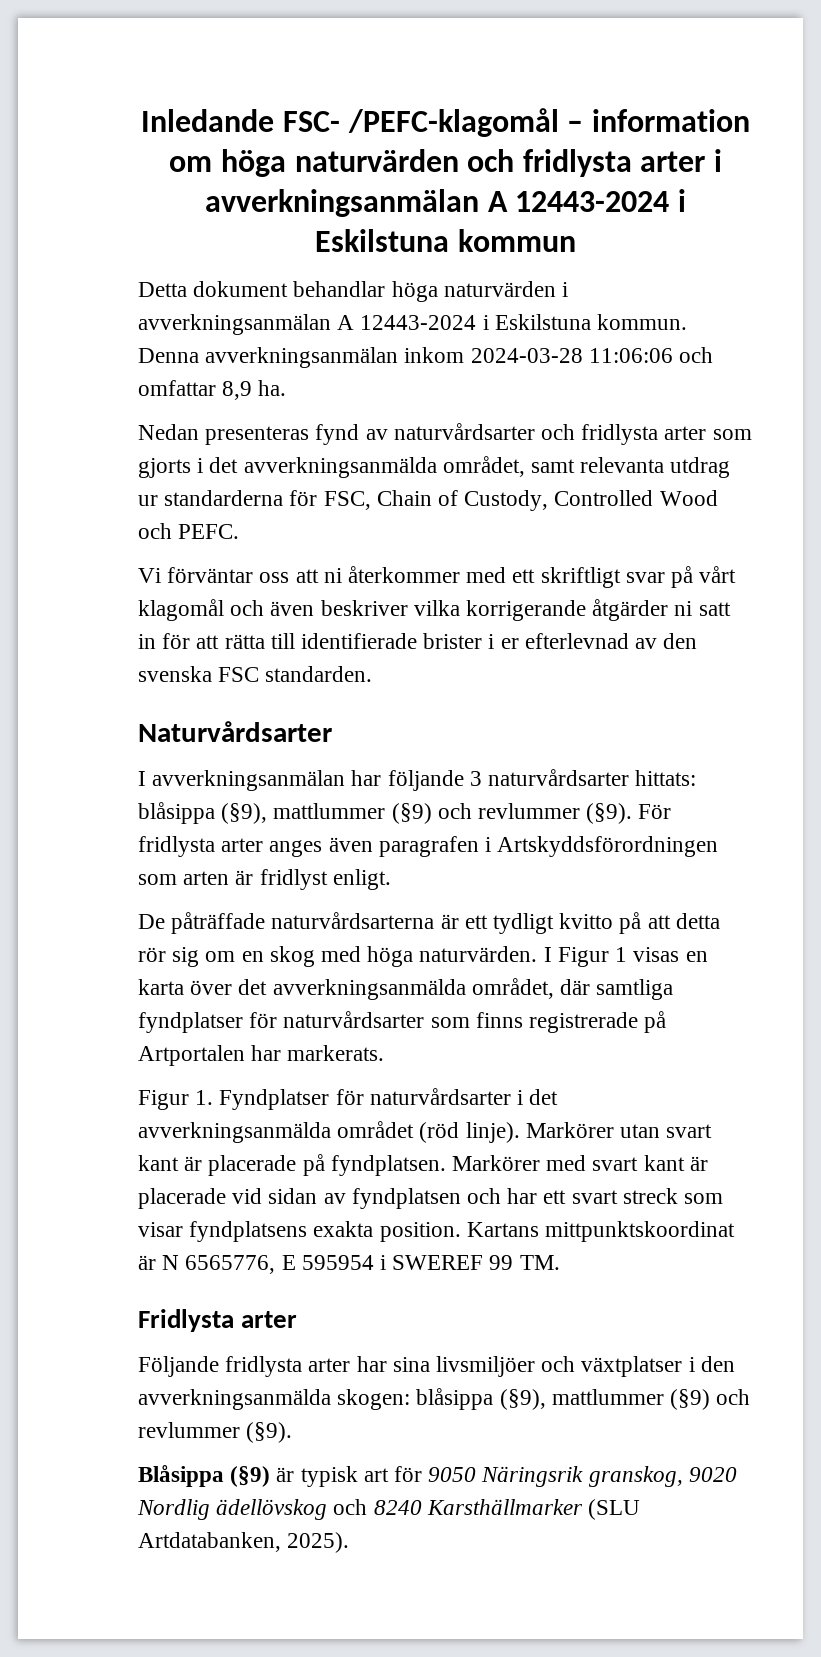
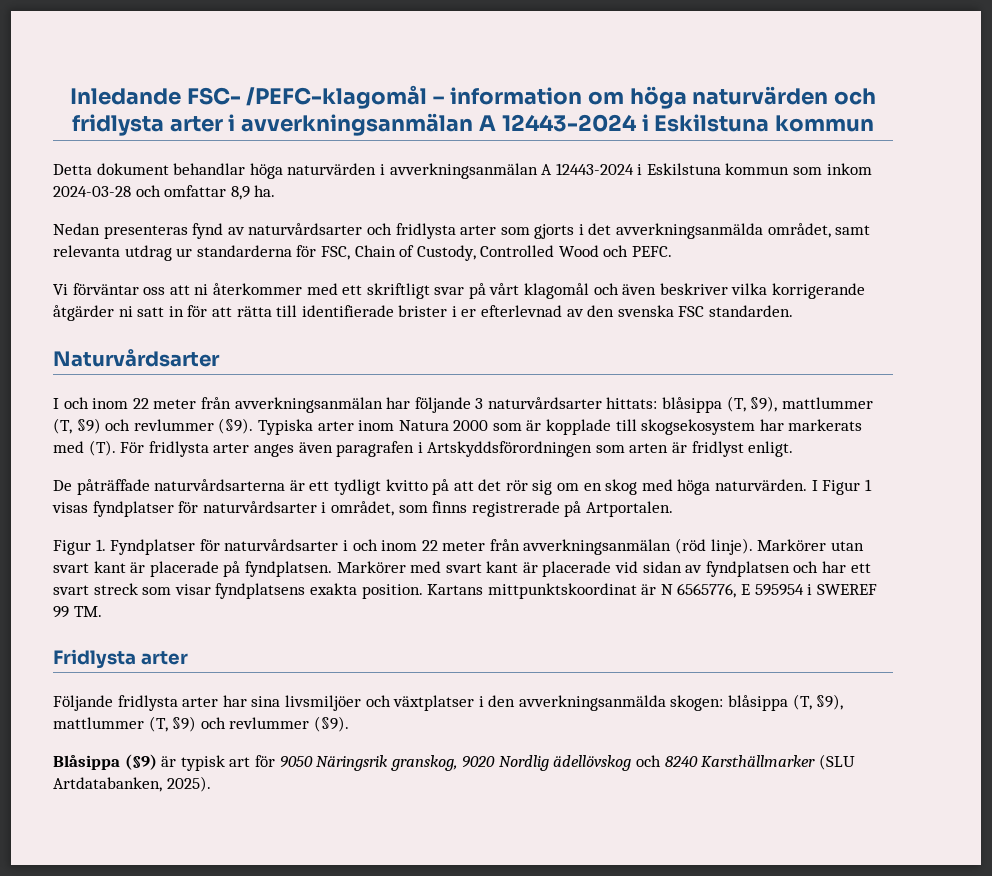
[597,314,688,330] [138,347,399,368] kommun. Denna avverkningsanmälan -> [725,163,823,175] kommun som
[588,348,673,363] 11:06:06 -> (131, 191) none
(146, 778) none -> [63,397,231,409] och inom 22 meter från
[221,803,633,824] (§9), mattlummer (§9) och revlummer (§9). -> [726,396,873,412] [53,418,863,435] [53,440,116,456] (T, §9), mattlummer (T, §9) och revlummer (§9). Typiska arter inom Natura 2000 som är kopplade till skogsekosystem har markerats med (T).
[675,913,720,929] detta -> [478,479,502,491] det
[685,951,708,962] [138,978,674,1000] en karta över det avverkningsanmälda området, där samtliga -> (88, 507) none
(425, 1019) none -> [321,501,394,516] i området,
[138,1045,385,1066] Artportalen har markerats. -> [585,501,673,517] Artportalen.
[529,1089,559,1105] [138,1121,415,1143] det avverkningsanmälda området -> [352,539,672,555] och inom 22 meter från avverkningsanmälan
[499,1389,711,1410] (§9), mattlummer (§9) -> [792,694,844,710] [53,716,197,732] (T, §9), mattlummer (T, §9)

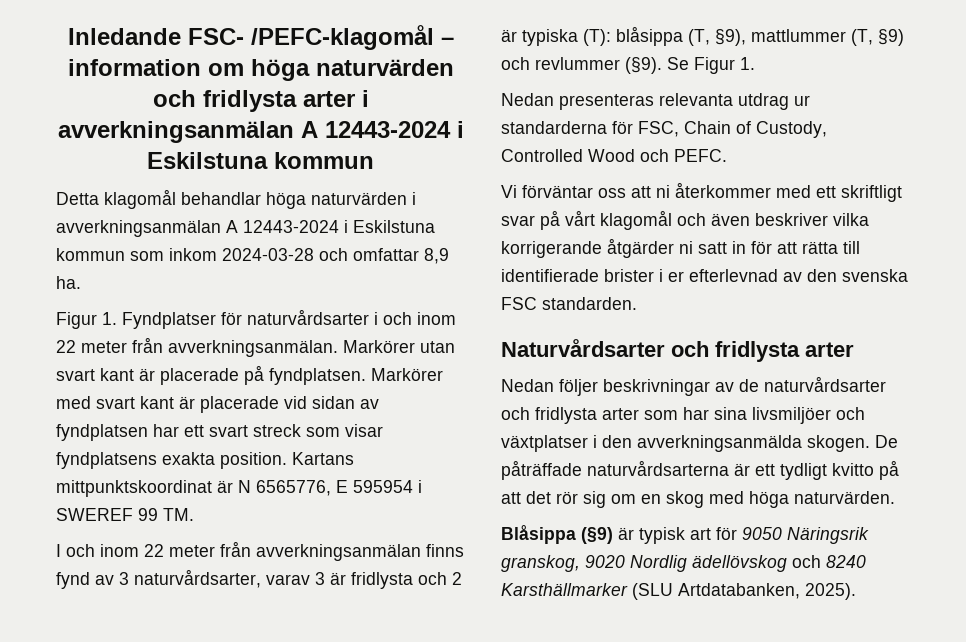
[96,163,169,175] dokument -> [104,189,176,209] klagomål
[53,223,871,239] Nedan presenteras fynd av naturvårdsarter och fridlysta arter som gjorts i det avverkningsanmälda området, samt -> [56,309,456,329] [56,337,455,357] [56,365,443,385] [56,396,379,413] [56,424,383,441] [56,452,354,469] [56,480,422,497] [56,508,194,521] [56,541,464,561] [56,569,462,589] [501,26,904,46] [501,57,755,74] [501,93,654,110] Figur 1. Fyndplatser för naturvårdsarter i och inom 22 meter från avverkningsanmälan. Markörer utan svart kant är placerade på fyndplatsen. Markörer med svart kant är placerade vid sidan av fyndplatsen har ett svart streck som visar fyndplatsens exakta position. Kartans mittpunktskoordinat är N 6565776, E 595954 i SWEREF 99 TM. // I och inom 22 meter från avverkningsanmälan finns fynd av 3 naturvårdsarter, varav 3 är fridlysta och 2 är typiska (T): blåsippa (T, §9), mattlummer (T, §9) och revlummer (§9). Se Figur 1. // Nedan presenteras
[53,396,873,413] [53,418,863,435] [53,440,794,457] // I och inom 22 meter från avverkningsanmälan har följande 3 naturvårdsarter hittats: blåsippa (T, §9), mattlummer (T, §9) och revlummer (§9). Typiska arter inom Natura 2000 som är kopplade till skogsekosystem har markerats med (T). För fridlysta arter anges även paragrafen i Artskyddsförordningen som arten är fridlyst enligt. // -> [671,341,854,362] [501,376,886,396] [501,407,865,424] [501,435,870,452] och fridlysta arter // Nedan följer beskrivningar av de naturvårdsarter och fridlysta arter som har sina livsmiljöer och växtplatser i den avverkningsanmälda skogen.
[811,479,872,495] [52,501,673,517] [53,538,864,555] [53,561,871,577] [53,583,877,599] [53,606,102,618] [53,649,188,669] [53,694,844,711] [53,716,349,732] I Figur 1 visas fyndplatser för naturvårdsarter i området, som finns registrerade på Artportalen. // Figur 1. Fyndplatser för naturvårdsarter i och inom 22 meter från avverkningsanmälan (röd linje). Markörer utan svart kant är placerade på fyndplatsen. Markörer med svart kant är placerade vid sidan av fyndplatsen och har ett svart streck som visar fyndplatsens exakta position. Kartans mittpunktskoordinat är N 6565776, E 595954 i SWEREF 99 TM. // Fridlysta arter // Följande fridlysta arter har sina livsmiljöer och växtplatser i den avverkningsanmälda skogen: blåsippa (T, §9), mattlummer (T, §9) och revlummer (§9). -> (895, 497) none

